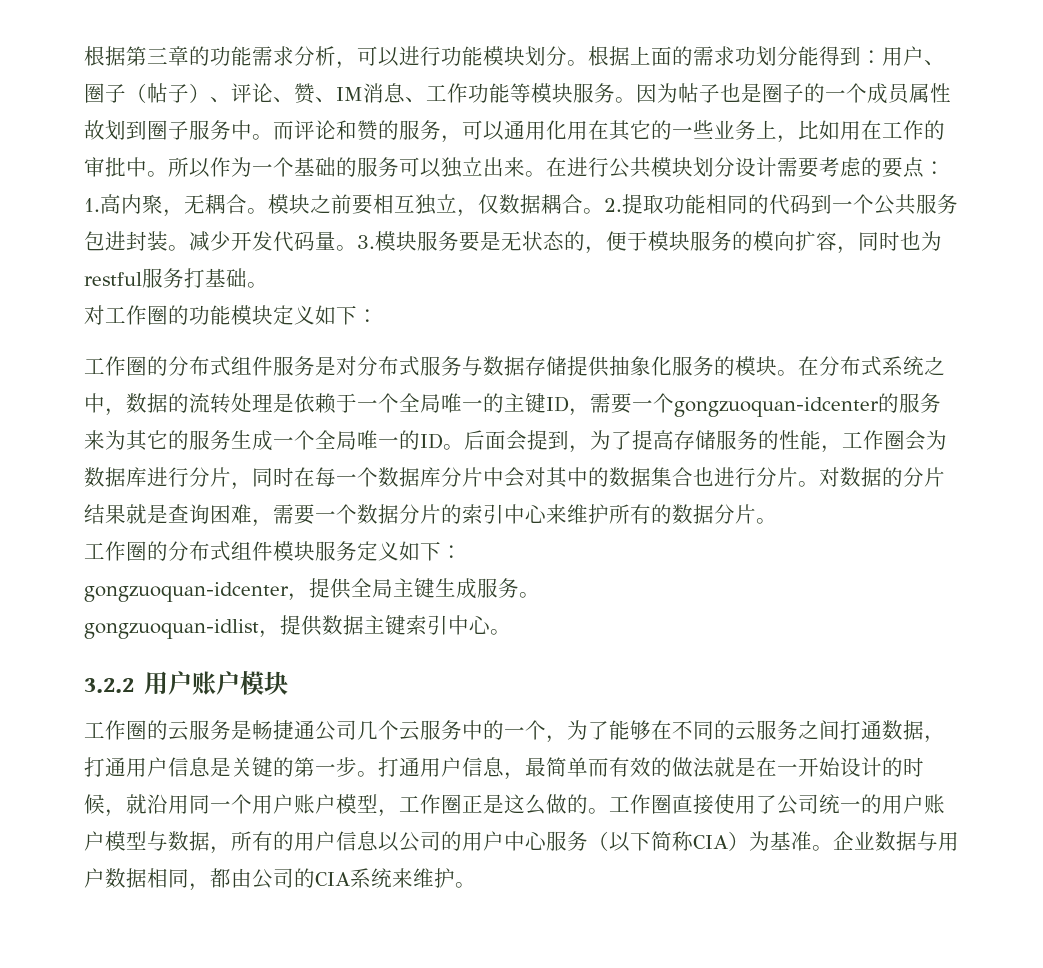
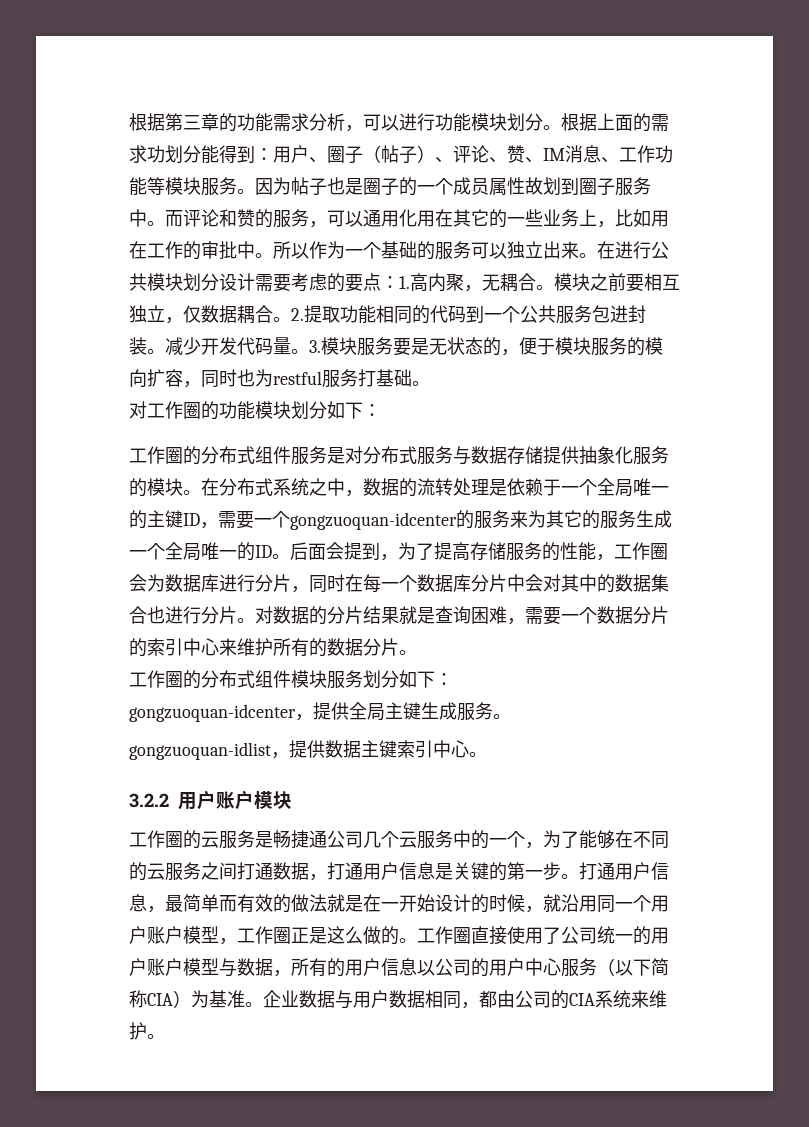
[273,305,315,325] 定义 -> [291,401,327,419] 划分
[357,541,399,561] 定义 -> [363,670,399,688] 划分

